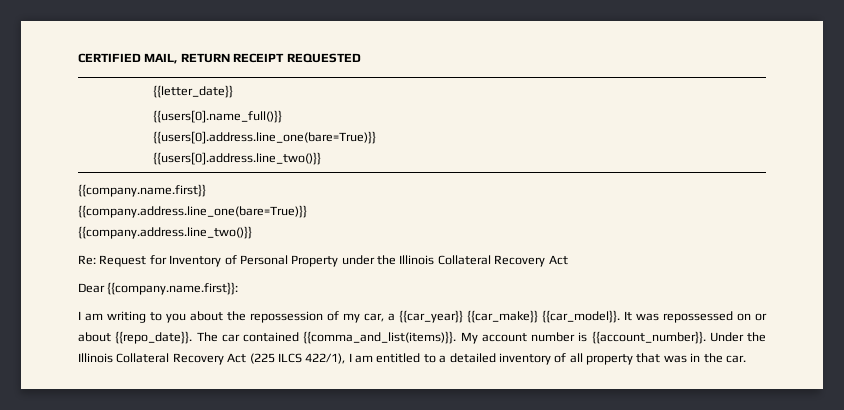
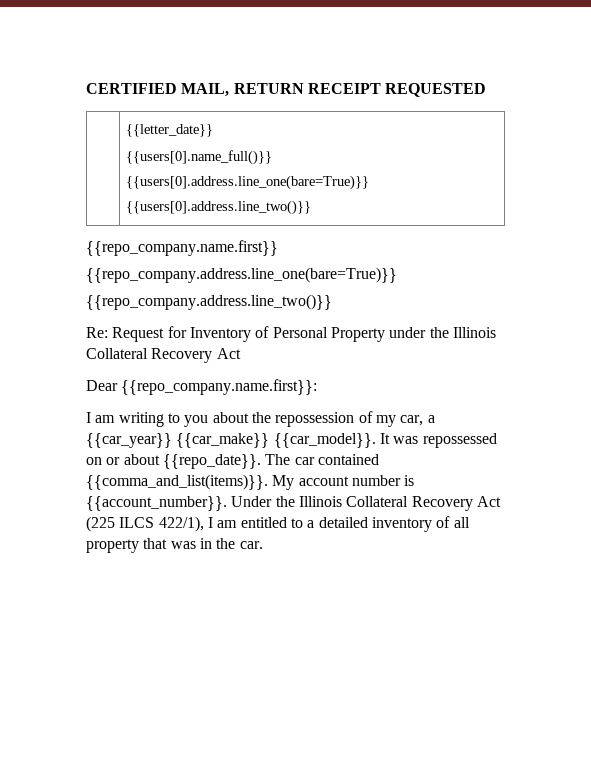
[78,184,206,197] [78,205,307,218] [78,226,252,239] {{company.name.first}} // {{company.address.line_one(bare=True)}} // {{company.address.line_two()}} -> [86,240,278,256] [86,267,397,283] [86,294,332,310] {{repo_company.name.first}} // {{repo_company.address.line_one(bare=True)}} // {{repo_company.address.line_two()}}
[107,282,239,295] {{company.name.first}}: -> [121,379,318,395] {{repo_company.name.first}}:

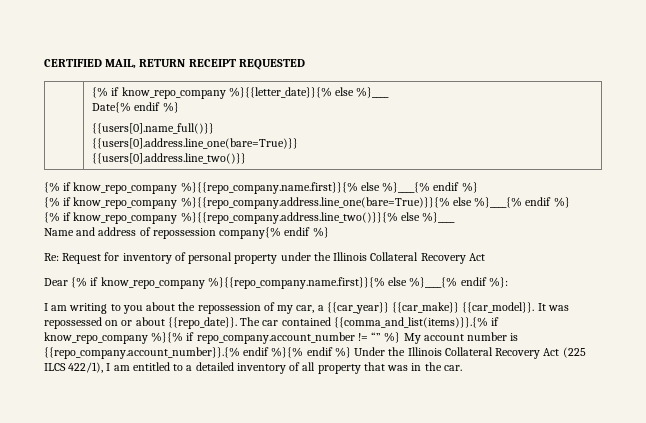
[126,124,214,137] [126,150,273,165] [126,175,370,190] [126,200,312,215] [86,240,278,256] [86,267,397,283] [86,294,332,310] {{letter_date}} // {{users[0].name_full()}} // {{users[0].address.line_one(bare=True)}} // {{users[0].address.line_two()}} // {{repo_company.name.first}} // {{repo_company.address.line_one(bare=True)}} // {{repo_company.address.line_two()}} -> [92,87,390,99] [92,102,179,113] [92,123,215,134] [92,138,299,149] [92,153,247,164] [44,182,478,194] [44,197,570,209] [44,212,456,224] [44,227,329,239] {% if know_repo_company %}{{letter_date}}{% else %}____ // Date{% endif %} // {{users[0].name_full()}} // {{users[0].address.line_one(bare=True)}} // {{users[0].address.line_two()}} // {% if know_repo_company %}{{repo_company.name.first}}{% else %}____{% endif %} // {% if know_repo_company %}{{repo_company.address.line_one(bare=True)}}{% else %}____{% endif %} // {% if know_repo_company %}{{repo_company.address.line_two()}}{% else %}____ // Name and address of repossession company{% endif %}
[189,326,385,342] Inventory of Personal Property -> [122,252,278,264] inventory of personal property
[121,379,318,395] {{repo_company.name.first}}: -> [71,277,508,289] {% if know_repo_company %}{{repo_company.name.first}}{% else %}____{% endif %}:
[86,474,415,490] [86,496,227,511] {{comma_and_list(items)}}. My account number is {{account_number}}. -> [333,317,500,328] [44,332,519,344] [44,347,351,359] {{comma_and_list(items)}}.{% if know_repo_company %}{% if repo_company.account_number != “” %} My account number is {{repo_company.account_number}}.{% endif %}{% endif %}

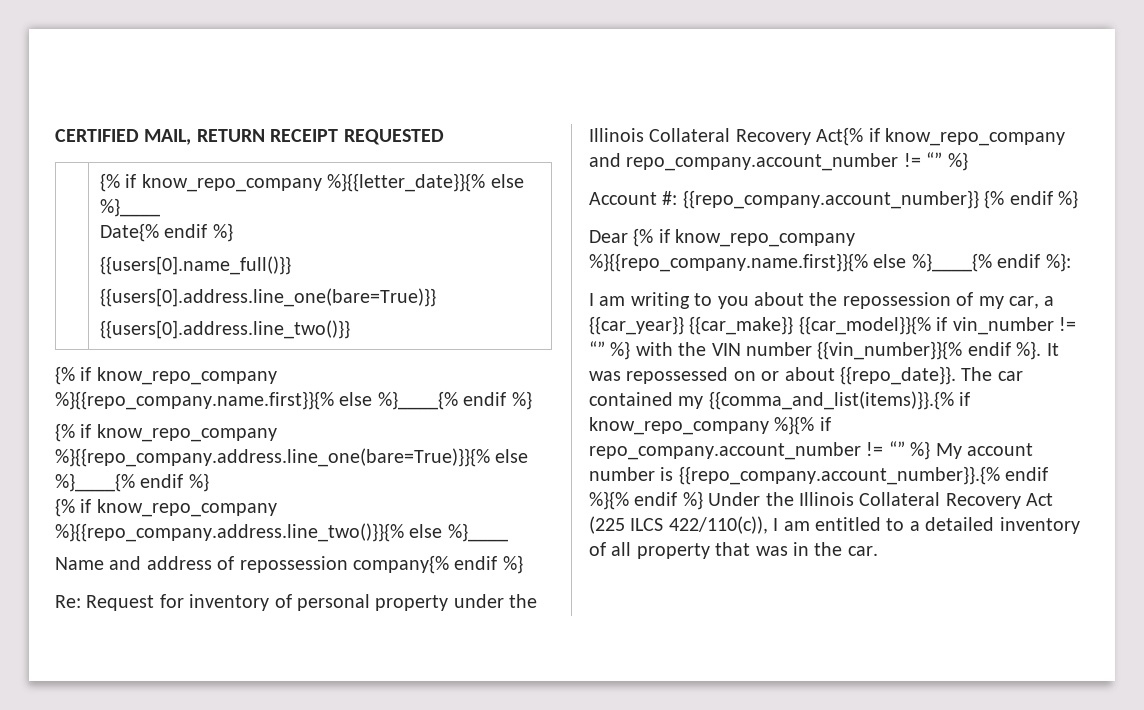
[468,253,485,261] Act -> [816,127,1065,146] [589,152,968,171] [589,190,1078,209] Act{% if know_repo_company and repo_company.account_number != “” %} // Account #: {{repo_company.account_number}} {% endif %}
[462,302,535,313] {{car_model}}. -> [798,316,1076,335] [589,341,1042,360] {{car_model}}{% if vin_number != “” %} with the VIN number {{vin_number}}{% endif %}.
(331, 321) none -> [678,396,704,409] my
[68,362,104,373] 422/1), -> [668,516,768,534] 422/110(c)),

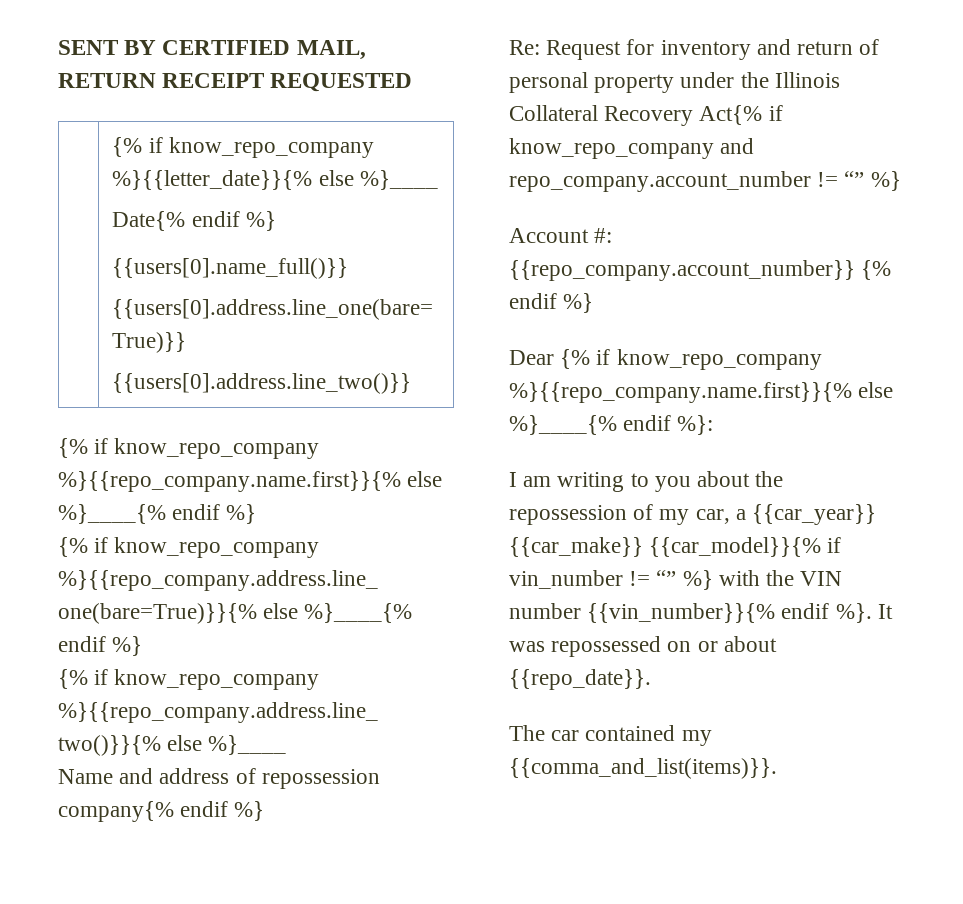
(55, 135) none -> [58,40,157,55] SENT BY
(270, 602) none -> [756,39,854,55] and return
(956, 375) none -> (651, 679) //
[708,391,971,410] [589,416,831,435] [589,441,1033,460] [589,466,1049,485] [589,491,1054,510] [589,516,1080,534] [589,542,878,559] {{comma_and_list(items)}}.{% if know_repo_company %}{% if repo_company.account_number != “” %} My account number is {{repo_company.account_number}}.{% endif %}{% endif %} Under the Illinois Collateral Recovery Act (225 ILCS 422/110(c)), I am entitled to a detailed inventory of all property that was in the car. -> [509,758,777,779] {{comma_and_list(items)}}.

